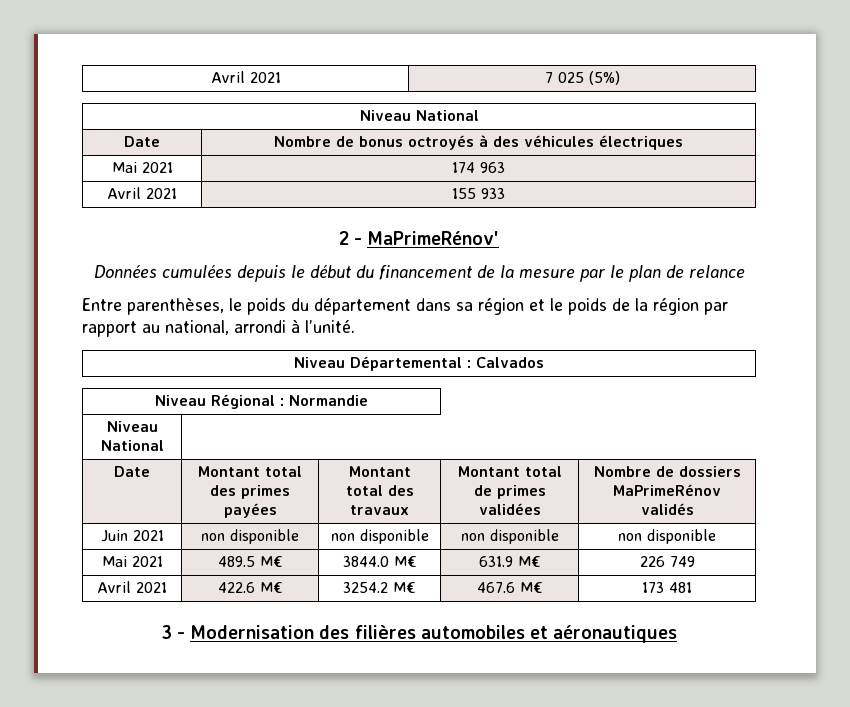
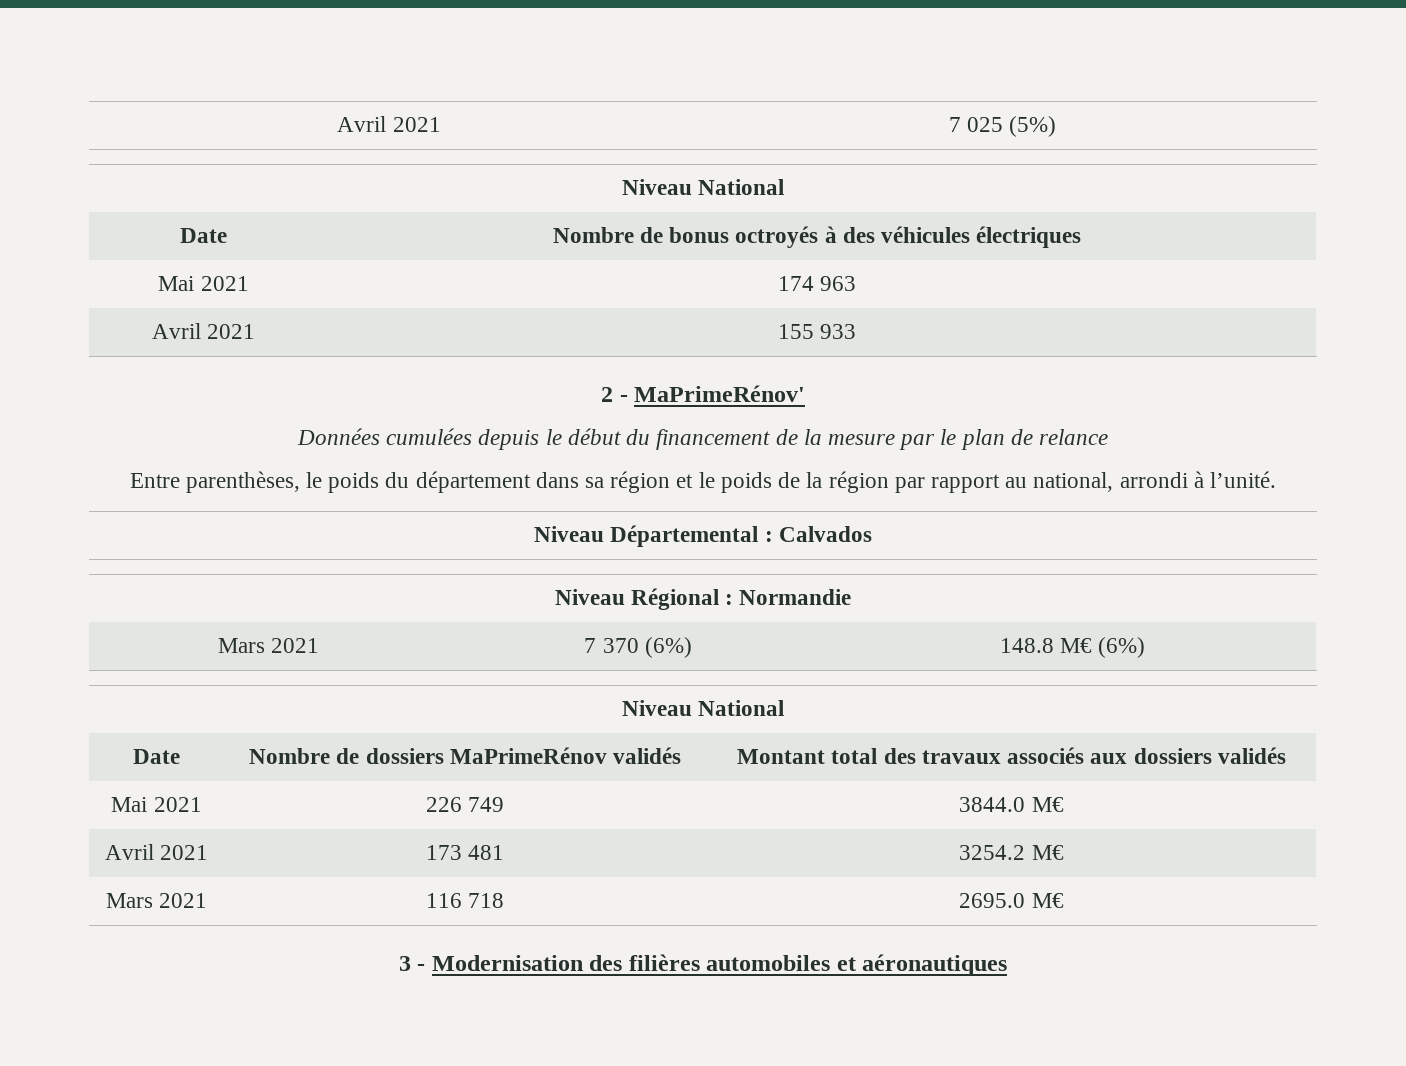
[106,421,158,432] [100,440,164,451] [114,466,150,477] [198,466,302,477] [210,485,290,499] [223,503,277,518] [348,466,411,477] [345,485,414,496] [350,505,409,515] [457,466,562,477] [473,485,546,499] [478,503,541,515] Niveau National // Date | Montant total des primes payées | Montant total des travaux | Montant total de primes validées -> [217,638,320,653] [584,637,692,658] [999,637,1146,658] [621,700,785,716] [133,749,180,764] Mars 2021 | 7 370 (6%) | 148.8 M€ (6%) // Niveau National // Date
[100,530,164,542] [201,529,299,544] [330,529,429,544] [460,529,559,544] [618,529,716,544] [101,556,163,567] [217,556,283,567] // Juin 2021 | non disponible | non disponible | non disponible | non disponible // Mai 2021 | 489.5 M€ -> [737,747,1286,764] [111,797,202,812] [425,797,505,812] | Montant total des travaux associés aux dossiers validés // Mai 2021 | 226 749
[478,556,541,567] [639,556,695,567] [97,581,167,593] [217,582,283,593] | 631.9 M€ | 226 749 // Avril 2021 | 422.6 M€ -> [104,844,209,860] [425,845,505,860] // Avril 2021 | 173 481
[476,582,543,593] [642,582,692,593] | 467.6 M€ | 173 481 -> [105,893,208,908] [425,893,505,908] [959,893,1064,908] // Mars 2021 | 116 718 | 2695.0 M€

